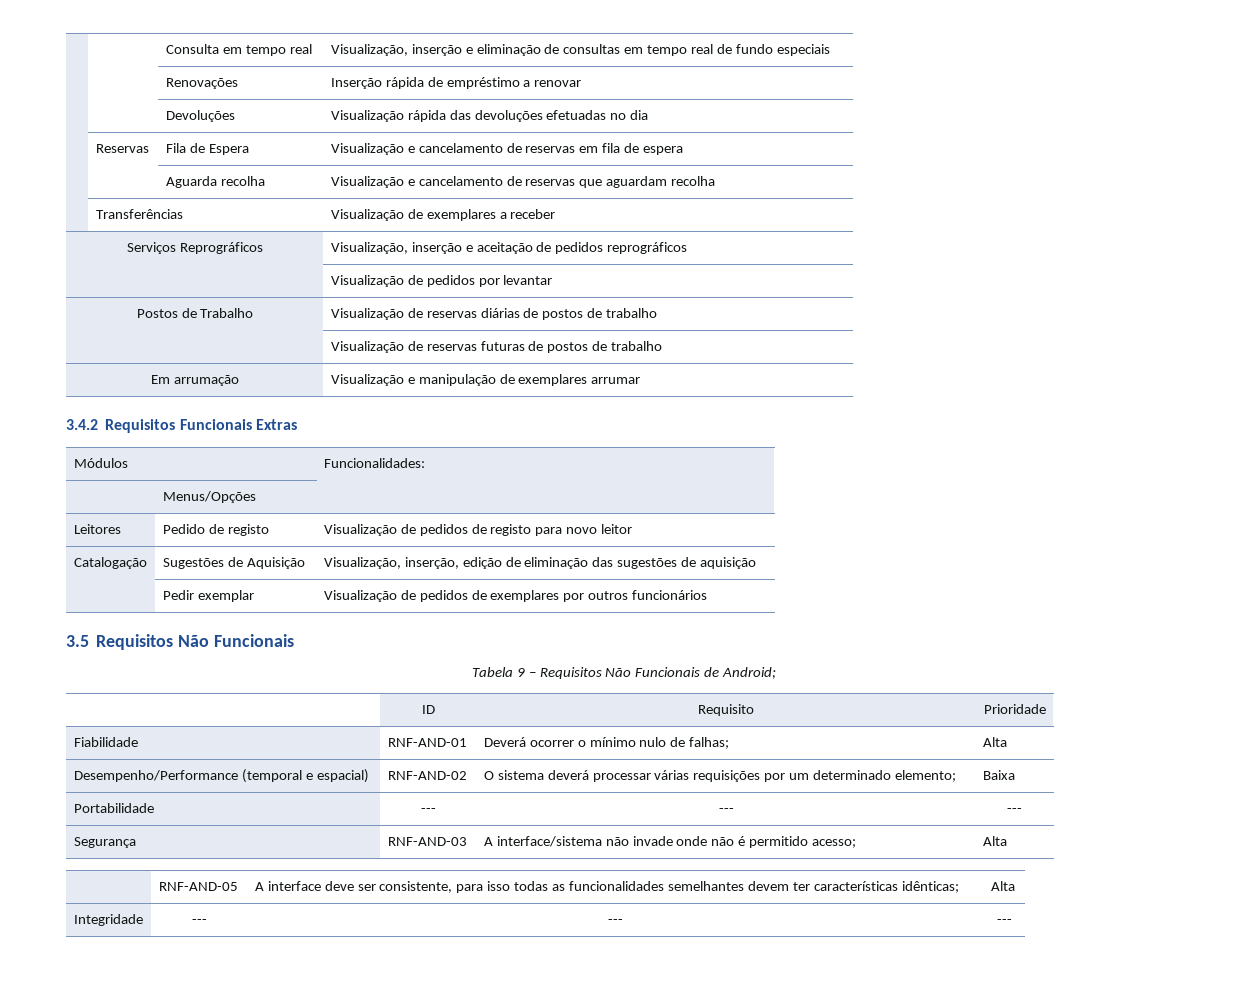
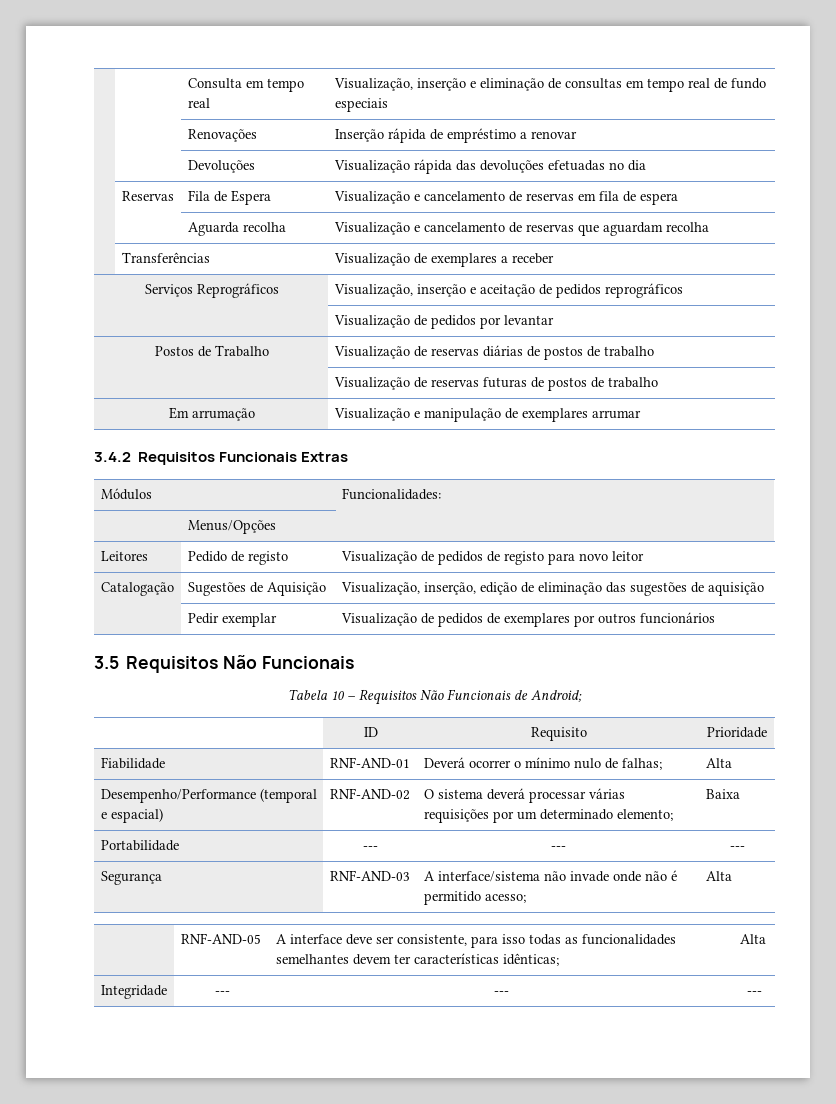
[516,668,525,677] 9 -> [331,691,345,700] 10

